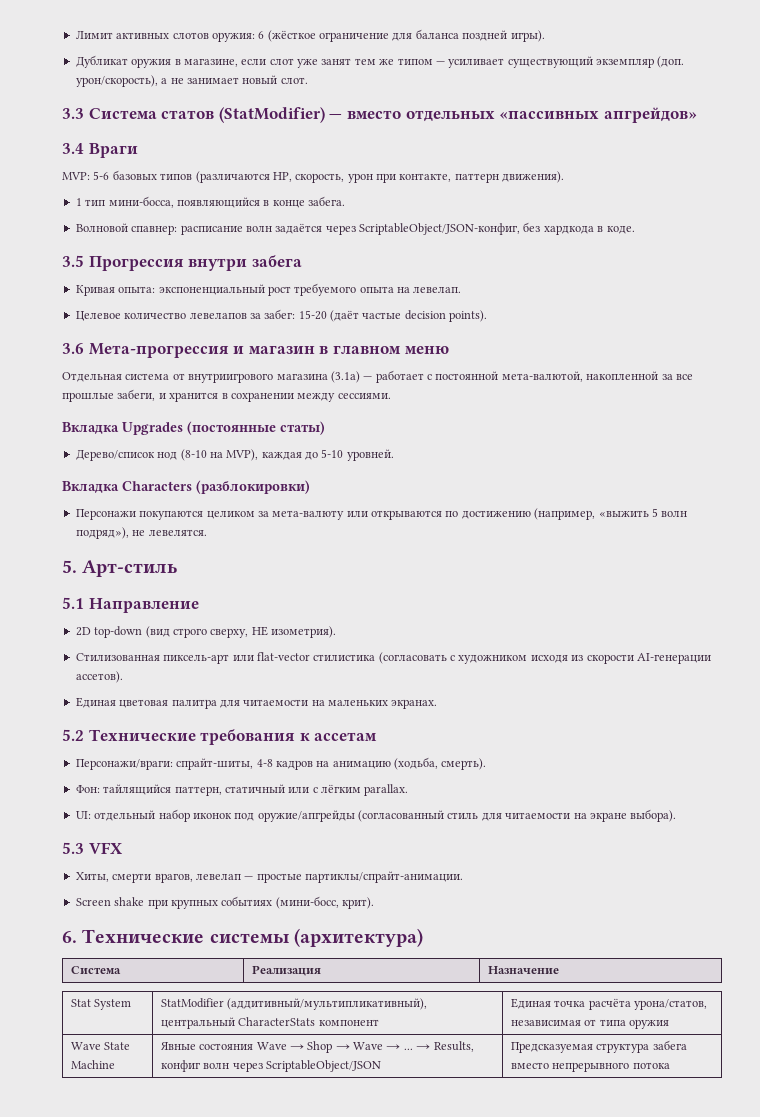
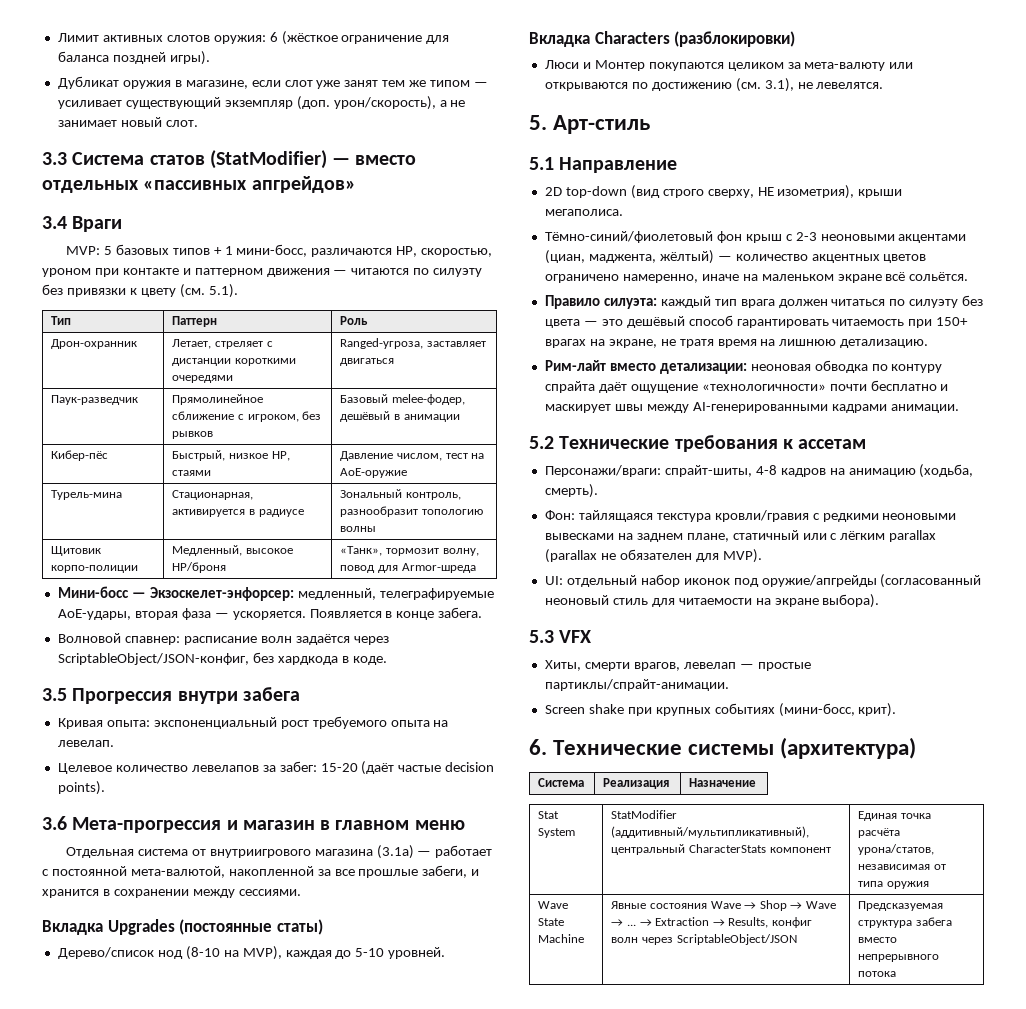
[93,171,110,180] 5-6 -> [103,246,112,255] 5
[195,171,565,183] [75,196,260,208] (различаются HP, скорость, урон при контакте, паттерн движения). // 1 тип мини-босса, появляющийся -> [213,244,493,257] [42,268,483,277] [42,284,238,298] [51,316,72,325] [172,316,218,327] [340,316,369,325] [51,339,138,349] [172,339,273,349] [172,358,297,366] [172,375,234,383] [340,338,487,349] [340,358,395,366] [51,395,139,405] [172,394,264,405] [172,411,322,422] [172,431,214,439] [340,394,466,405] [340,411,460,422] [51,450,109,461] [172,450,290,461] [172,470,212,476] [340,451,485,461] [340,468,408,478] [51,490,123,500] [172,490,254,500] [172,509,304,517] [340,489,462,500] [340,506,484,517] [340,526,377,532] [51,546,102,556] [51,565,139,573] [172,545,294,556] [172,562,227,573] [340,546,479,556] [340,563,476,573] [57,586,494,601] [57,608,382,620] + 1 мини-босс, различаются HP, скоростью, уроном при контакте и паттерном движения — читаются по силуэту без привязки к цвету (см. 5.1). // Тип | Паттерн | Роль // Дрон-охранник | Летает, стреляет с дистанции короткими очередями | Ranged-угроза, заставляет двигаться // Паук-разведчик | Прямолинейное сближение с игроком, без рывков | Базовый melee-фодер, дешёвый в анимации // Кибер-пёс | Быстрый, низкое HP, стаями | Давление числом, тест на AoE-оружие // Турель-мина | Стационарная, активируется в радиусе | Зональный контроль, разнообразит топологию волны // Щитовик корпо-полиции | Медленный, высокое HP/броня | «Танк», тормозит волну, повод для Armor-шреда // Мини-босс — Экзоскелет-энфорсер: медленный, телеграфируемые AoE-удары, вторая фаза — ускоряется. Появляется
[75,509,136,520] Персонажи -> [544,60,645,71] Люси и Монтер
[534,508,688,520] [75,527,129,539] (например, «выжить 5 волн подряд»), -> [735,78,794,92] (см. 3.1),
[271,626,336,638] [75,652,711,664] [75,671,123,683] [75,697,438,709] изометрия). // Стилизованная пиксель-арт или flat-vector стилистика (согласовать с художником исходя из скорости AI-генерации ассетов). // Единая цветовая палитра для читаемости на маленьких экранах. -> [777,185,903,199] [544,209,623,216] [544,231,967,243] [544,250,927,264] [544,272,969,283] [544,295,984,309] [544,315,969,328] [544,339,929,348] [544,360,943,374] [544,380,949,393] [544,402,959,413] изометрия), крыши мегаполиса. // Тёмно-синий/фиолетовый фон крыш с 2-3 неоновыми акцентами (циан, маджента, жёлтый) — количество акцентных цветов ограничено намеренно, иначе на маленьком экране всё сольётся. // Правило силуэта: каждый тип врага должен читаться по силуэту без цвета — это дешёвый способ гарантировать читаемость при 150+ врагах на экране, не тратя время на лишнюю детализацию. // Рим-лайт вместо детализации: неоновая обводка по контуру спрайта даёт ощущение «технологичности» почти бесплатно и маскирует швы между AI-генерированными кадрами анимации.
[103,784,409,796] тайлящийся паттерн, статичный или с лёгким parallax. -> [578,510,957,522] [544,530,937,542] [544,549,762,563] тайлящаяся текстура кровли/гравия с редкими неоновыми вывесками на заднем плане, статичный или с лёгким parallax (parallax не обязателен для MVP).
(444, 816) none -> [544,595,609,605] неоновый
(431, 1047) none -> [655,917,725,926] Extraction →

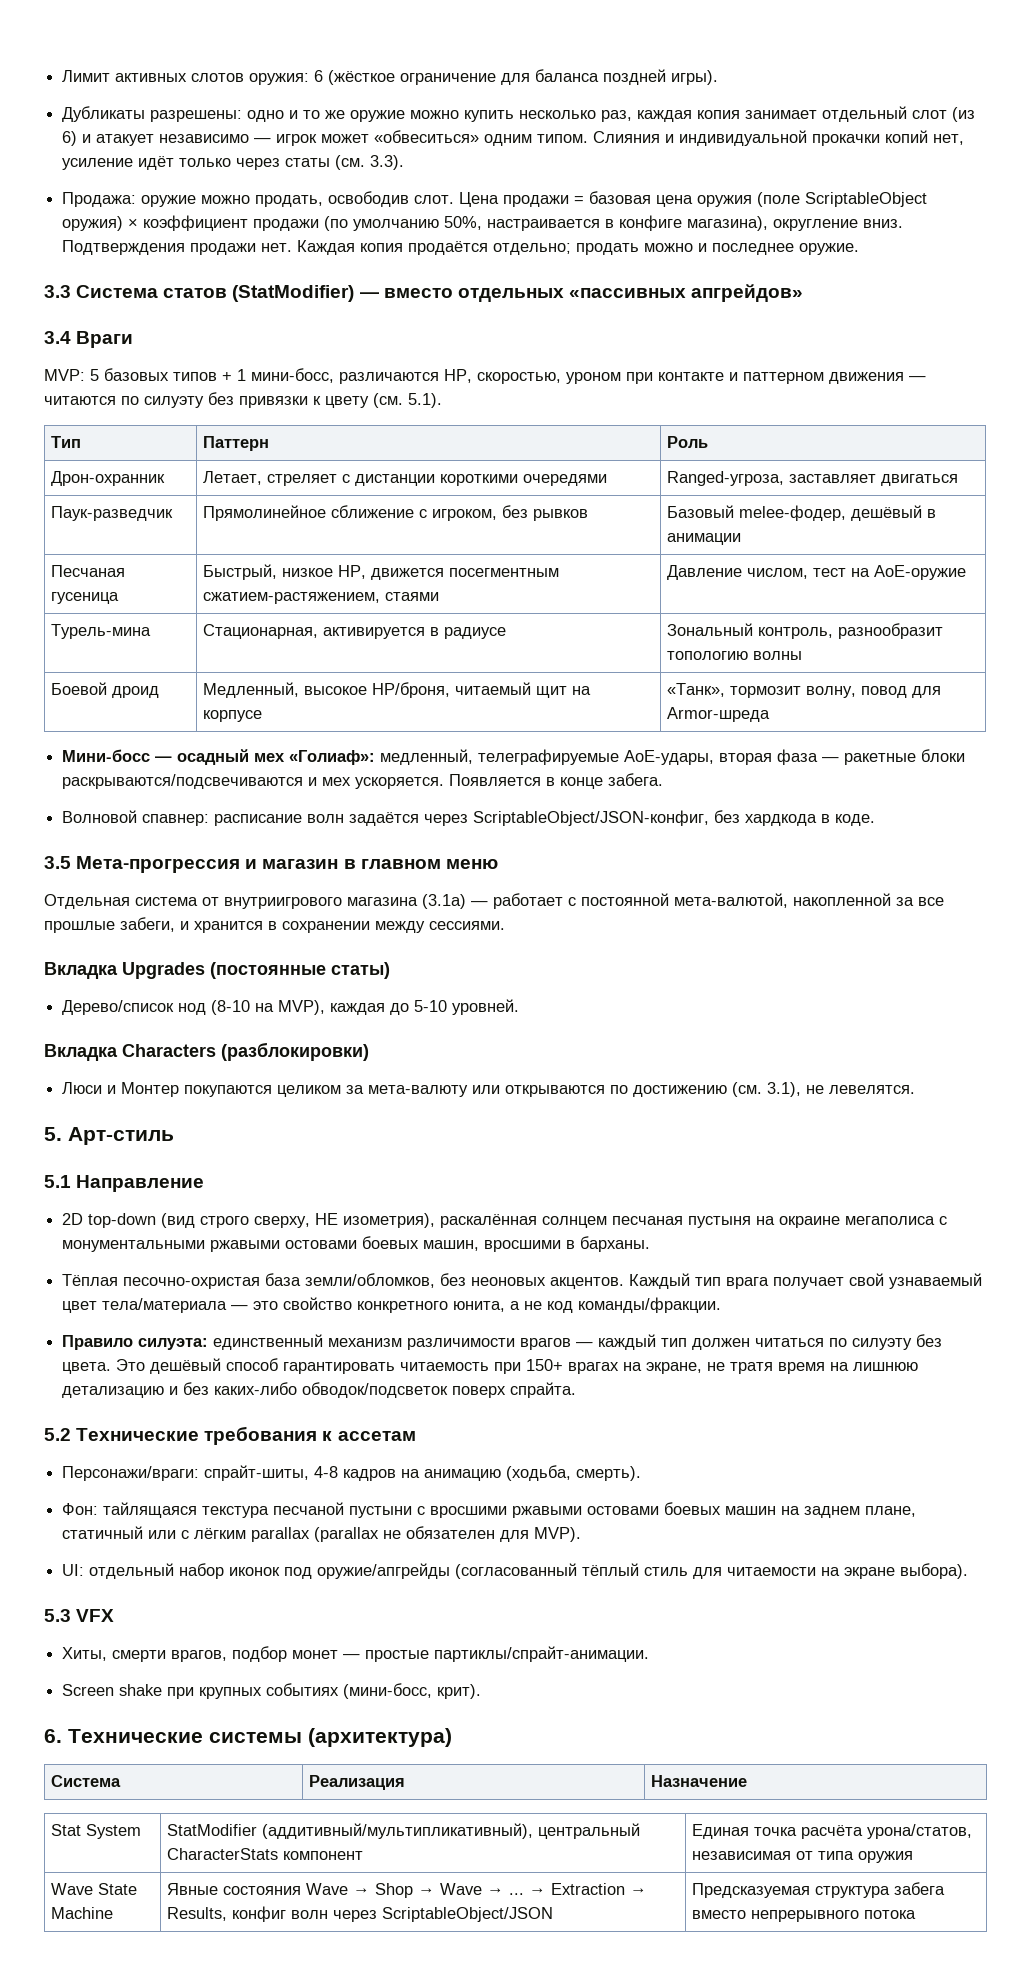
[57,76,489,89] [57,96,466,110] [57,117,198,127] Дубликат оружия в магазине, если слот уже занят тем же типом — усиливает существующий экземпляр (доп. урон/скорость), а не занимает новый слот. -> [62,106,976,122] [62,130,965,146] [62,155,405,170] [62,191,928,207] [62,215,904,231] [62,240,860,255] Дубликаты разрешены: одно и то же оружие можно купить несколько раз, каждая копия занимает отдельный слот (из 6) и атакует независимо — игрок может «обвеситься» одним типом. Слияния и индивидуальной прокачки копий нет, усиление идёт только через статы (см. 3.3). // Продажа: оружие можно продать, освободив слот. Цена продажи = базовая цена оружия (поле ScriptableObject оружия) × коэффициент продажи (по умолчанию 50%, настраивается в конфиге магазина), округление вниз. Подтверждения продажи нет. Каждая копия продаётся отдельно; продать можно и последнее оружие.
[51,450,109,461] Кибер-пёс -> [51,565,126,577] [51,592,120,604] Песчаная гусеница
(290, 456) none -> [371,568,560,580] [203,592,381,604] движется посегментным сжатием-растяжением,
[51,546,102,556] [51,565,139,573] Щитовик корпо-полиции -> [51,682,160,698] Боевой дроид
[172,562,227,573] HP/броня -> [372,682,592,698] [203,710,263,722] HP/броня, читаемый щит на корпусе
[149,587,294,601] Экзоскелет-энфорсер: -> [177,749,376,765] осадный мех «Голиаф»:
(229, 615) none -> [844,749,966,765] [62,774,352,789] ракетные блоки раскрываются/подсвечиваются и мех
[72,687,300,704] [57,716,449,729] [57,740,114,747] [57,761,495,775] [57,781,105,795] [42,816,67,830] Прогрессия внутри забега // Кривая опыта: экспоненциальный рост требуемого опыта на левелап. // Целевое количество левелапов за забег: 15-20 (даёт частые decision points). // 3.6 -> (71, 862) none
[858,189,903,198] [544,209,623,216] [544,231,967,243] [544,250,927,264] [544,272,969,283] [544,295,657,309] крыши мегаполиса. // Тёмно-синий/фиолетовый фон крыш с 2-3 неоновыми акцентами (циан, маджента, жёлтый) — количество акцентных цветов ограничено намеренно, иначе на маленьком экране всё сольётся. // Правило силуэта: -> [440,1214,948,1228] [62,1236,651,1252] [62,1273,983,1289] [62,1297,722,1313] [62,1334,594,1350] раскалённая солнцем песчаная пустыня на окраине мегаполиса с монументальными ржавыми остовами боевых машин, вросшими в барханы. // Тёплая песочно-охристая база земли/обломков, без неоновых акцентов. Каждый тип врага получает свой узнаваемый цвет тела/материала — это свойство конкретного юнита, а не код команды/фракции. // Правило силуэта: единственный механизм различимости врагов —
[740,299,775,308] врага -> (688, 1342) none
[544,319,623,328] цвета — это -> [62,1359,146,1374] цвета. Это
[840,339,929,348] [544,360,943,374] [544,380,949,393] [544,402,959,413] детализацию. // Рим-лайт вместо детализации: неоновая обводка по контуру спрайта даёт ощущение «технологичности» почти бесплатно и маскирует швы между AI-генерированными кадрами анимации. -> [62,1382,577,1398] детализацию и без каких-либо обводок/подсветок поверх спрайта.
[714,510,957,522] [544,533,614,540] кровли/гравия с редкими неоновыми вывесками -> [273,1502,777,1518] песчаной пустыни с вросшими ржавыми остовами боевых машин
[544,595,609,605] неоновый -> [582,1563,640,1576] тёплый
[683,662,736,669] левелап -> [232,1646,339,1662] подбор монет

